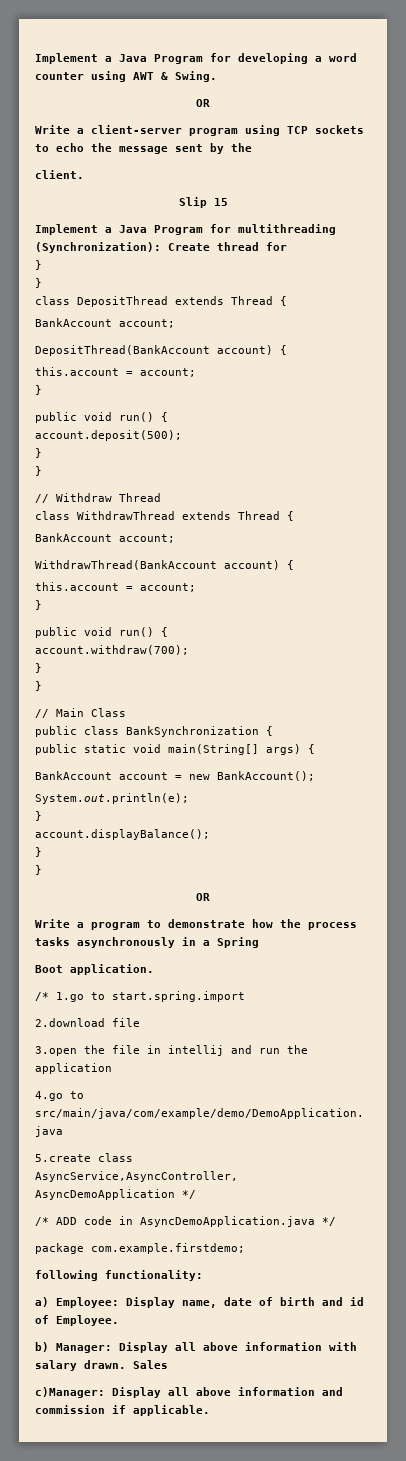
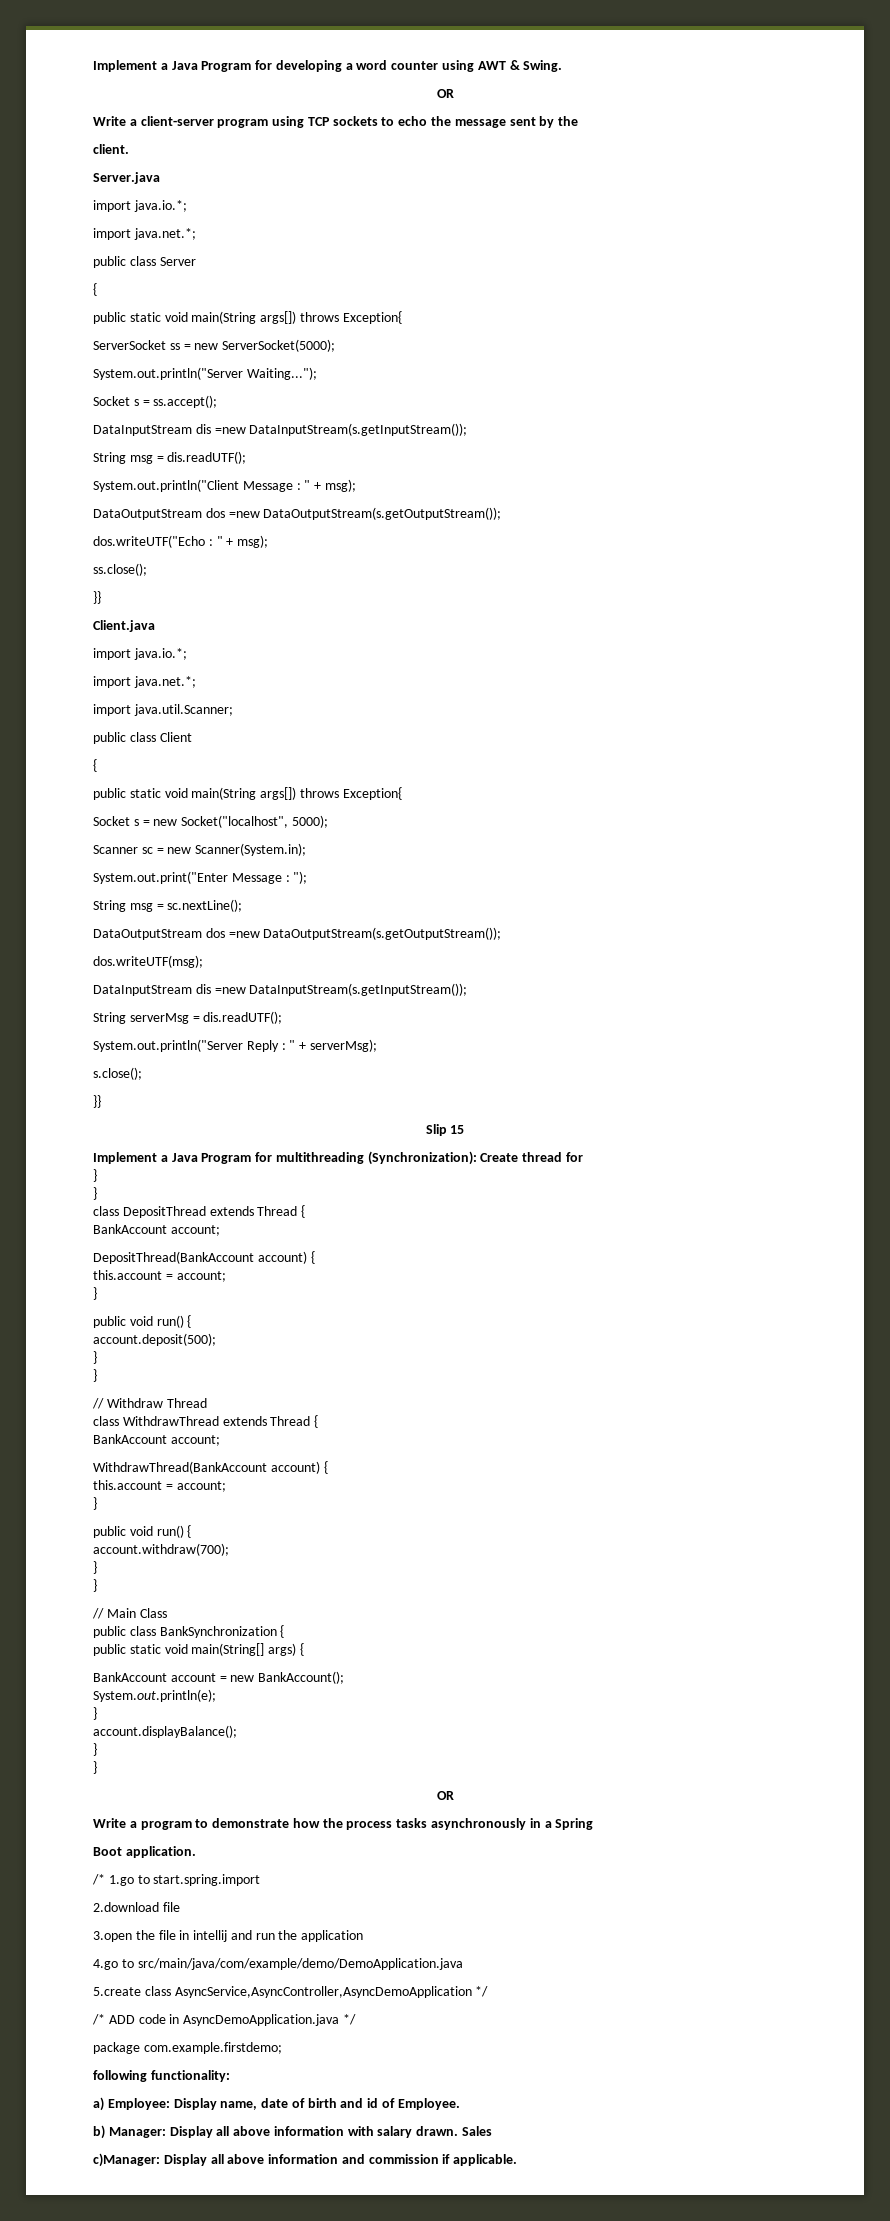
(84, 174) none -> [93,172,160,184] [93,200,187,212] [93,228,196,240] [93,256,196,268] [93,283,97,296] [93,311,402,324] [93,339,336,352] [93,367,317,380] [93,395,218,408] [93,423,468,436] [93,451,247,464] [93,479,356,492] [93,507,502,520] [93,535,269,548] [93,563,147,576] [93,591,101,604] [93,620,155,632] [93,648,187,660] [93,676,196,688] [93,704,233,716] [93,732,192,744] [93,759,97,772] [93,787,402,800] [93,815,328,828] [93,843,307,856] [93,871,308,884] [93,899,243,912] [93,927,502,940] [93,955,203,968] [93,983,468,996] [93,1011,283,1024] [93,1039,377,1052] [93,1067,142,1080] [93,1095,101,1108] // Server.java // import java.io.*; // import java.net.*; // public class Server // { // public static void main(String args[]) throws Exception{ // ServerSocket ss = new ServerSocket(5000); // System.out.println("Server Waiting..."); // Socket s = ss.accept(); // DataInputStream dis =new DataInputStream(s.getInputStream()); // String msg = dis.readUTF(); // System.out.println("Client Message : " + msg); // DataOutputStream dos =new DataOutputStream(s.getOutputStream()); // dos.writeUTF("Echo : " + msg); // ss.close(); // }} // Client.java // import java.io.*; // import java.net.*; // import java.util.Scanner; // public class Client // { // public static void main(String args[]) throws Exception{ // Socket s = new Socket("localhost", 5000); // Scanner sc = new Scanner(System.in); // System.out.print("Enter Message : "); // String msg = sc.nextLine(); // DataOutputStream dos =new DataOutputStream(s.getOutputStream()); // dos.writeUTF(msg); // DataInputStream dis =new DataInputStream(s.getInputStream()); // String serverMsg = dis.readUTF(); // System.out.println("Server Reply : " + serverMsg); // s.close(); // }}

